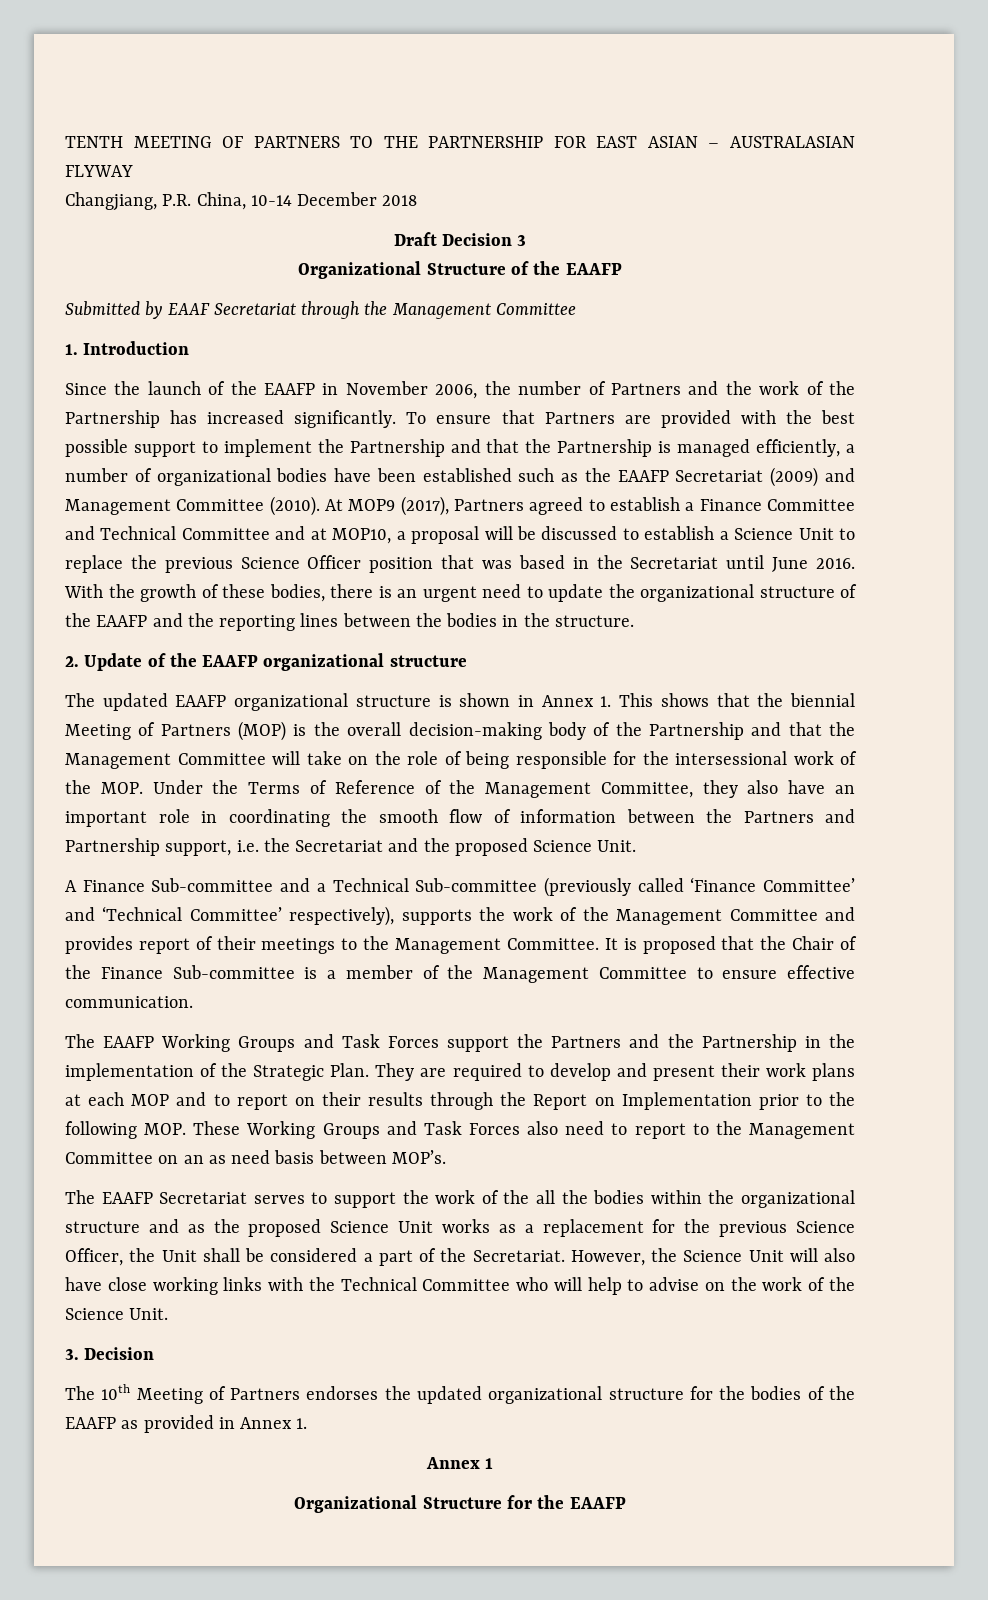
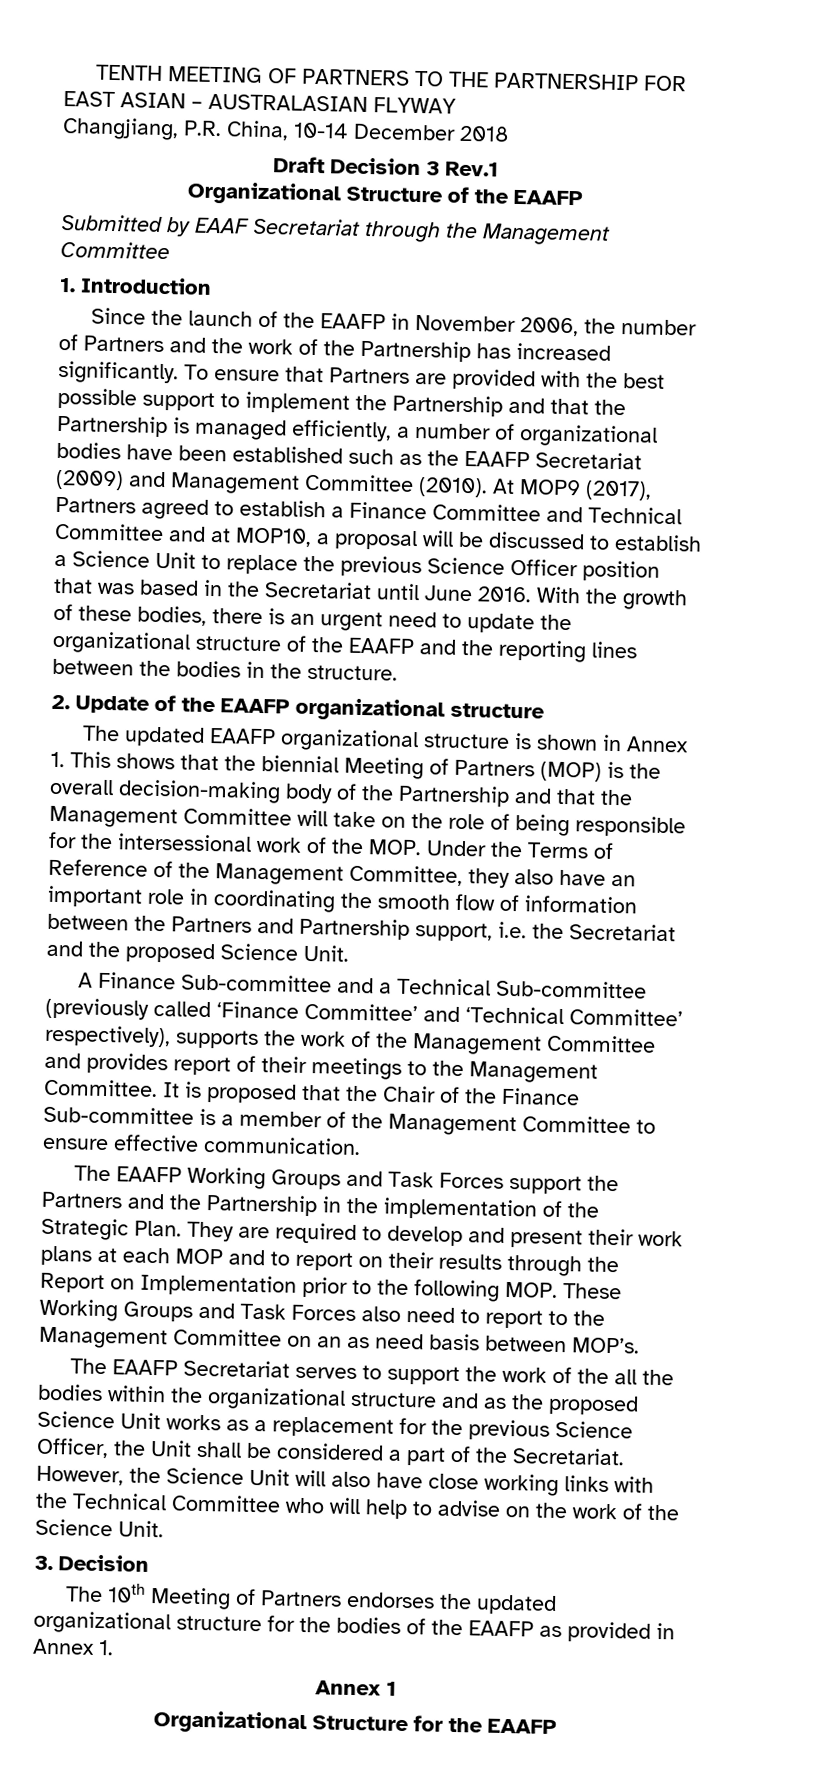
(527, 240) none -> [444,161,499,177] Rev.1

